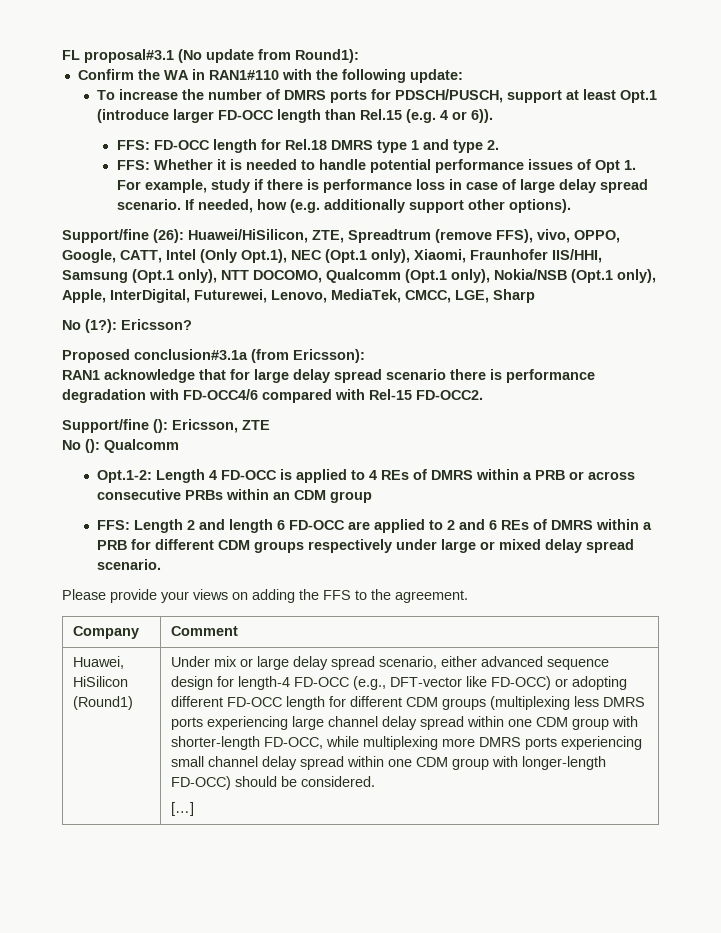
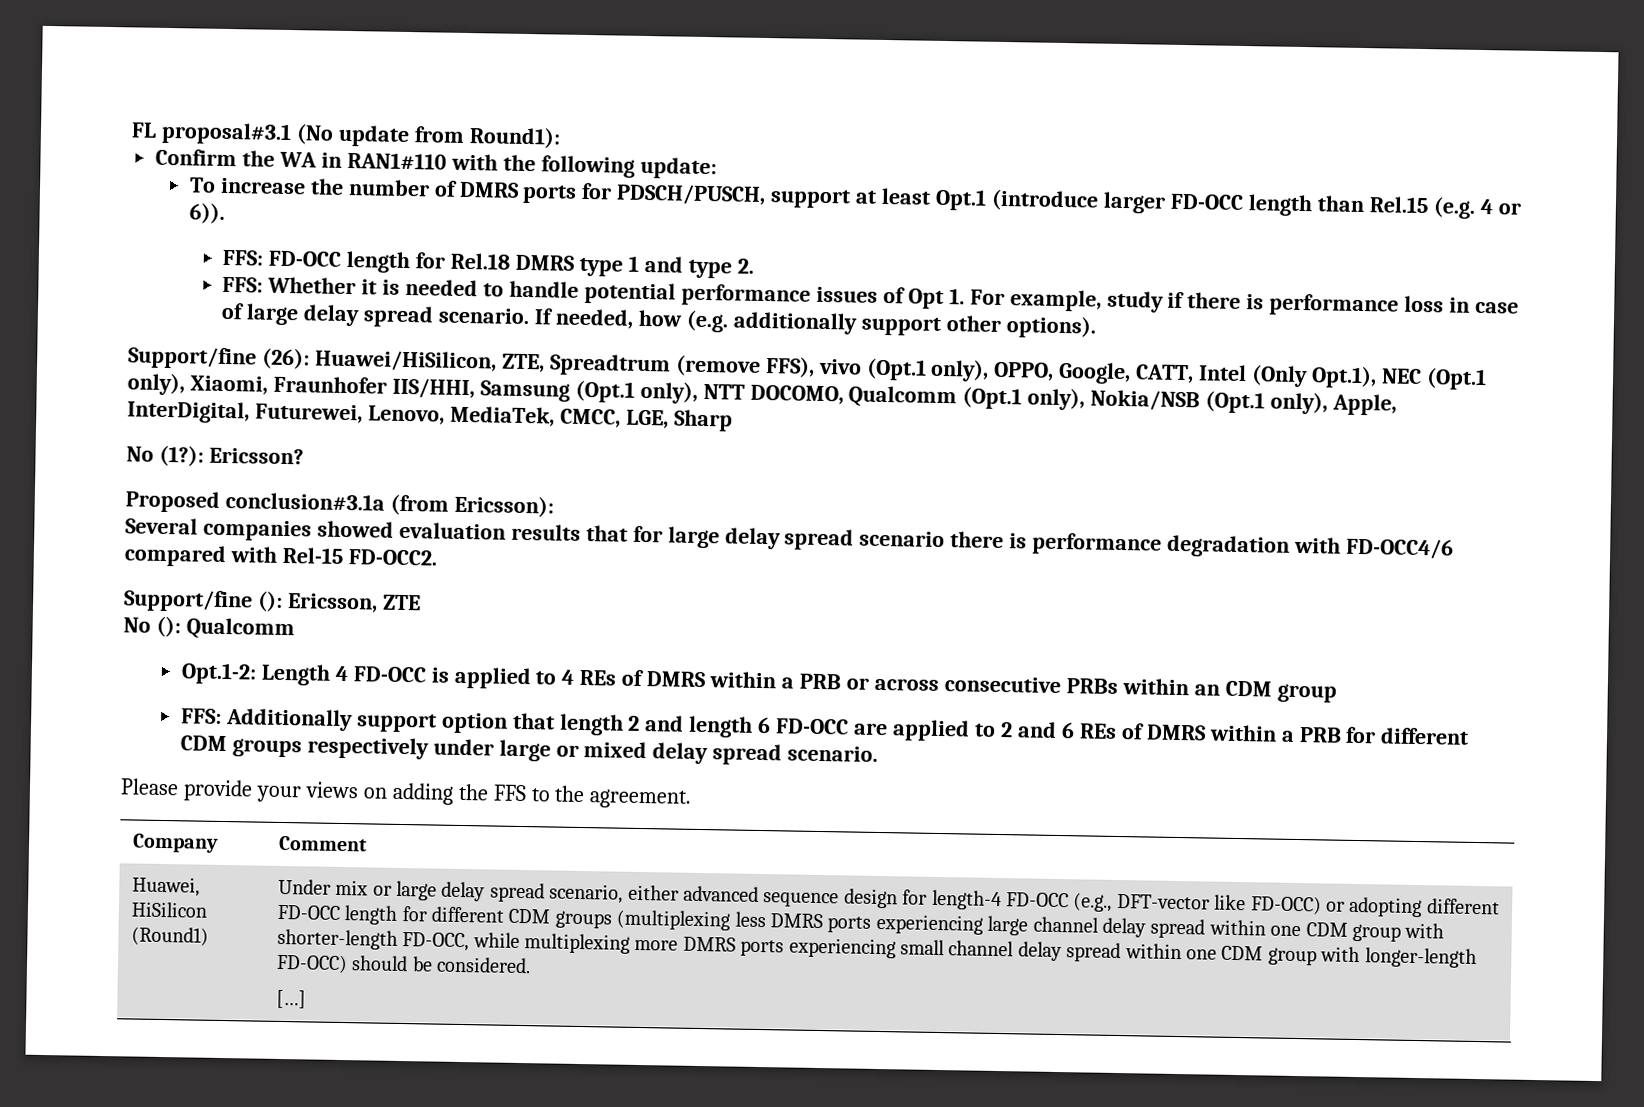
[537,229,570,243] vivo, -> [818,357,990,382] vivo (Opt.1 only),
[62,369,195,383] RAN1 acknowledge -> [125,517,581,542] Several companies showed evaluation results
[134,519,184,533] Length -> [224,708,624,736] Additionally support option that length

